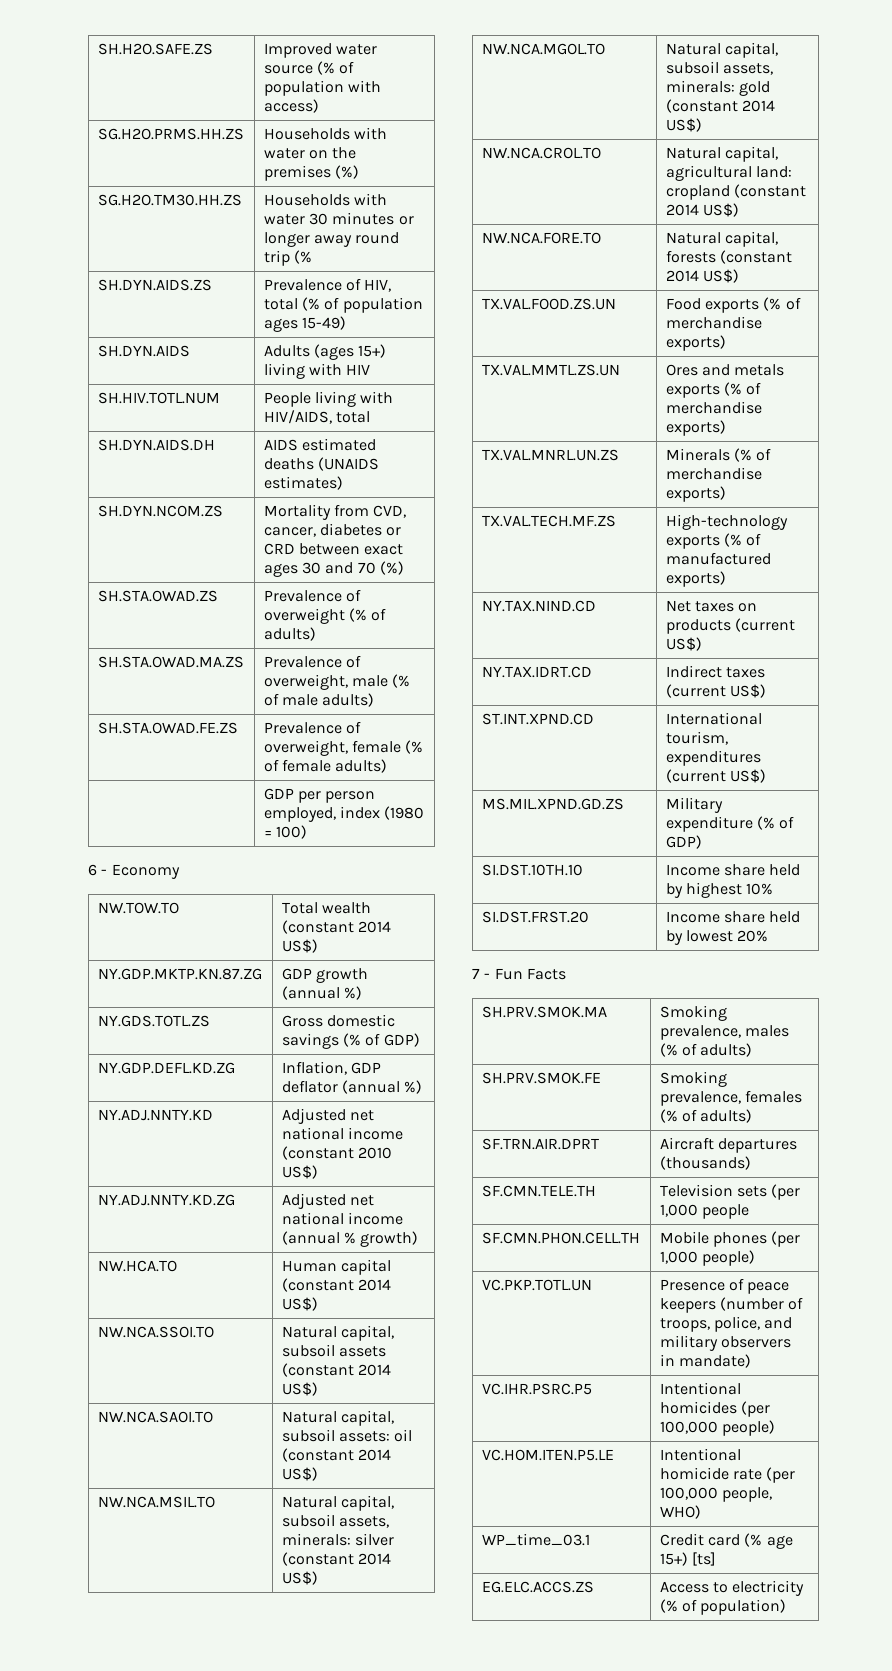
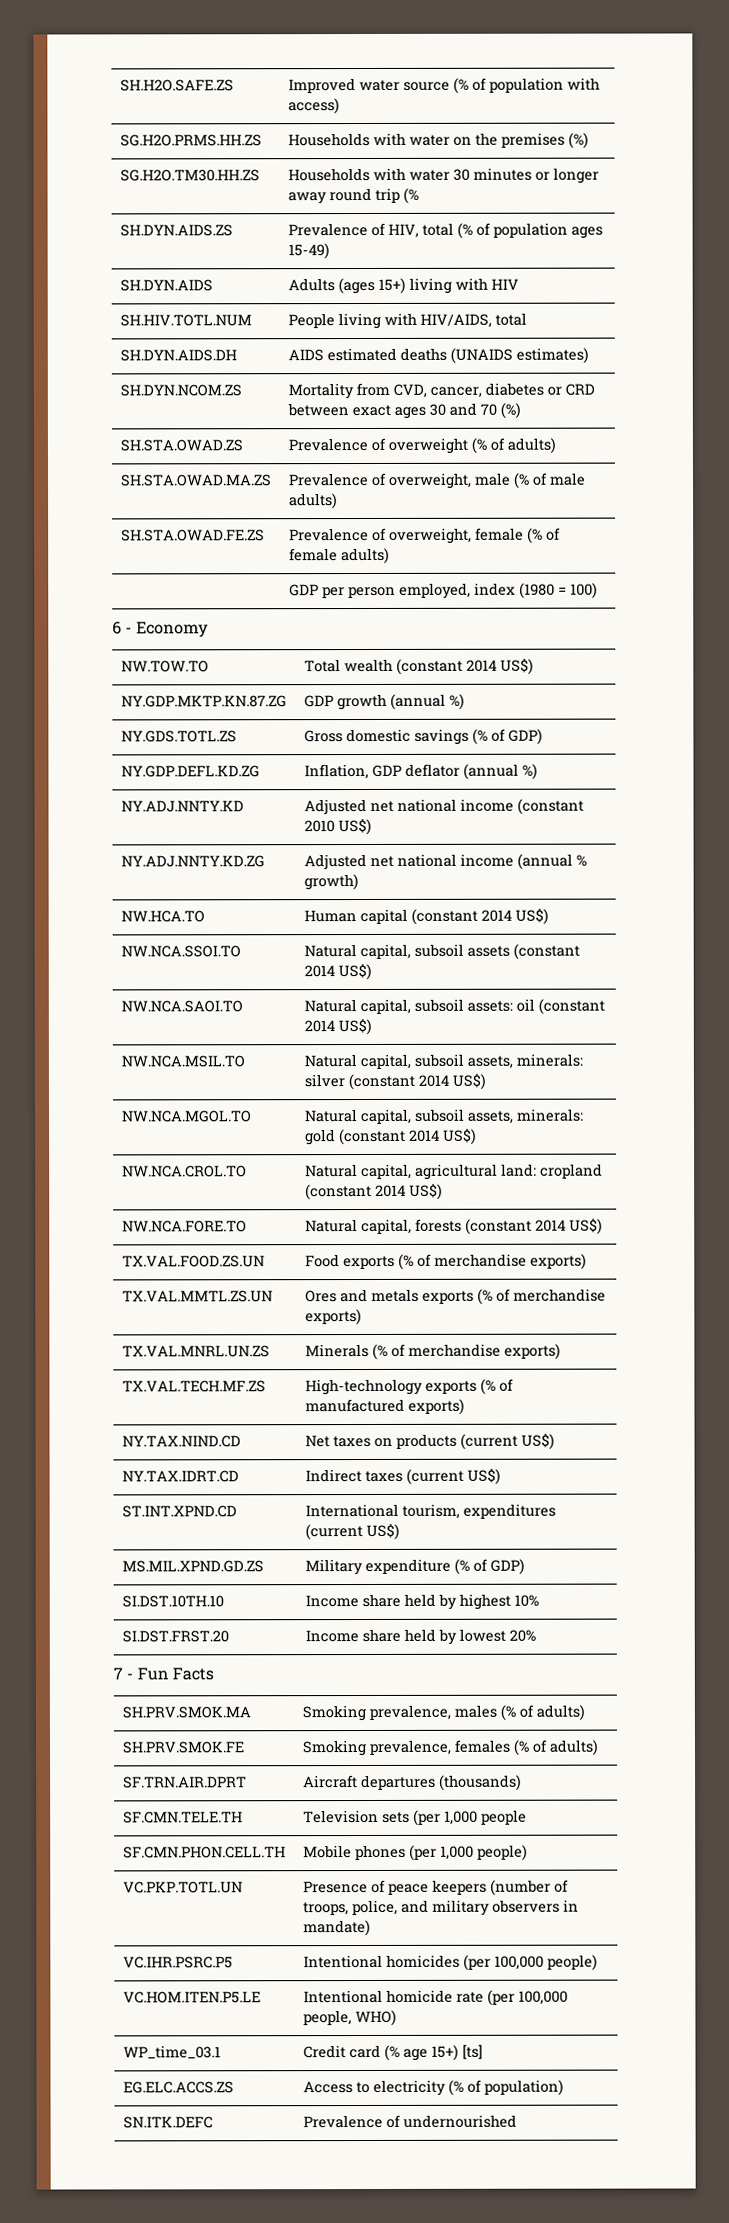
(787, 1607) none -> [122,2116,213,2129] [302,2114,517,2129] // SN.ITK.DEFC | Prevalence of undernourished

